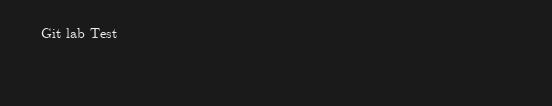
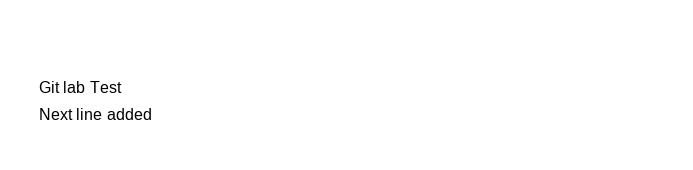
(117, 33) none -> [39,108,152,120] // Next line added

